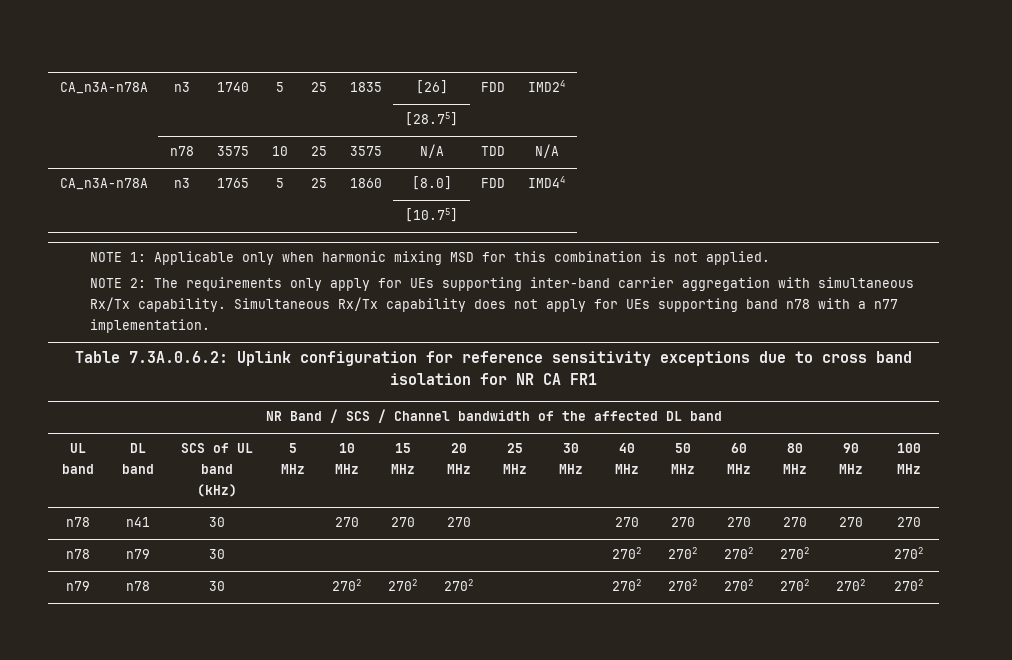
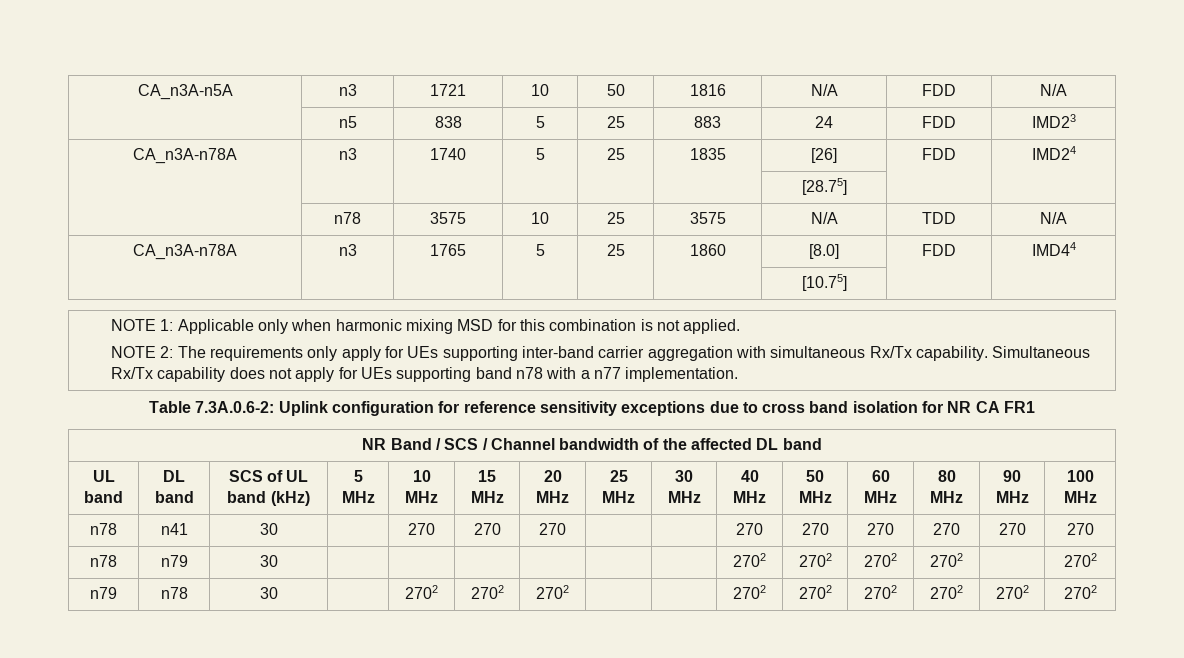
(59, 88) none -> [137,84,233,100] [338,84,357,96] [430,84,466,96] [531,84,549,96] [606,84,625,96] [689,84,726,96] [810,84,838,96] [922,84,956,96] [1040,84,1067,96] [338,116,357,128] [434,116,462,128] [535,116,545,128] [606,116,625,128] [694,116,721,128] [815,116,833,128] [922,116,956,128] [1031,114,1076,128] CA_n3A-n5A | n3 | 1721 | 10 | 50 | 1816 | N/A | FDD | N/A // | n5 | 838 | 5 | 25 | 883 | 24 | FDD | IMD23 //
[129,351,228,363] 7.3A.0.6.2: -> [195,401,275,413] 7.3A.0.6-2:

